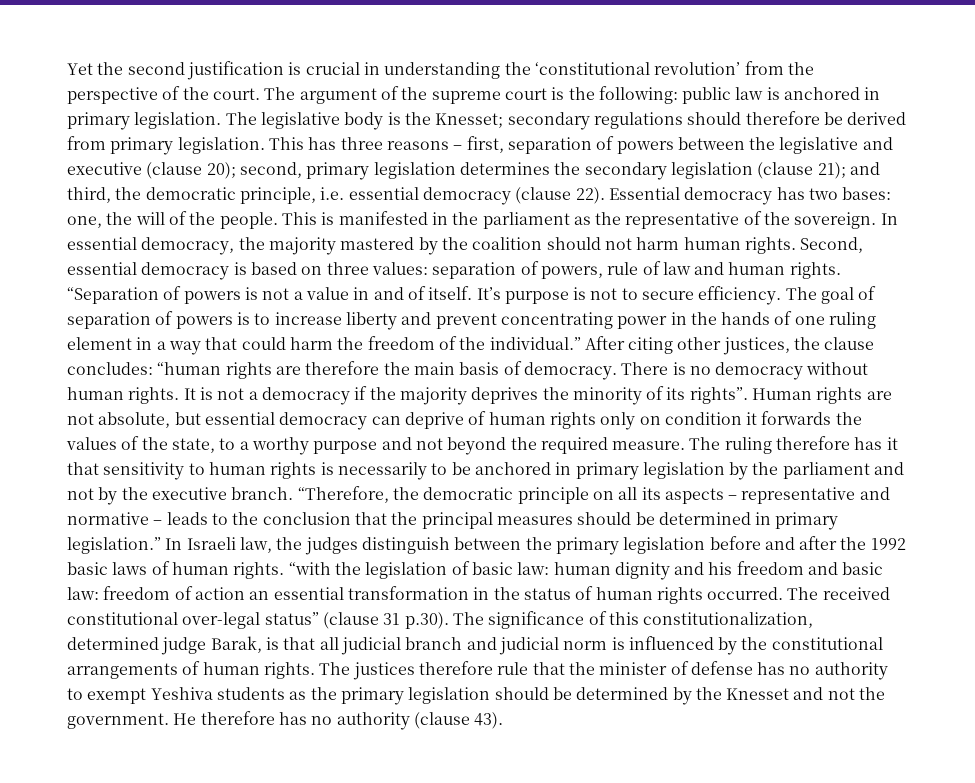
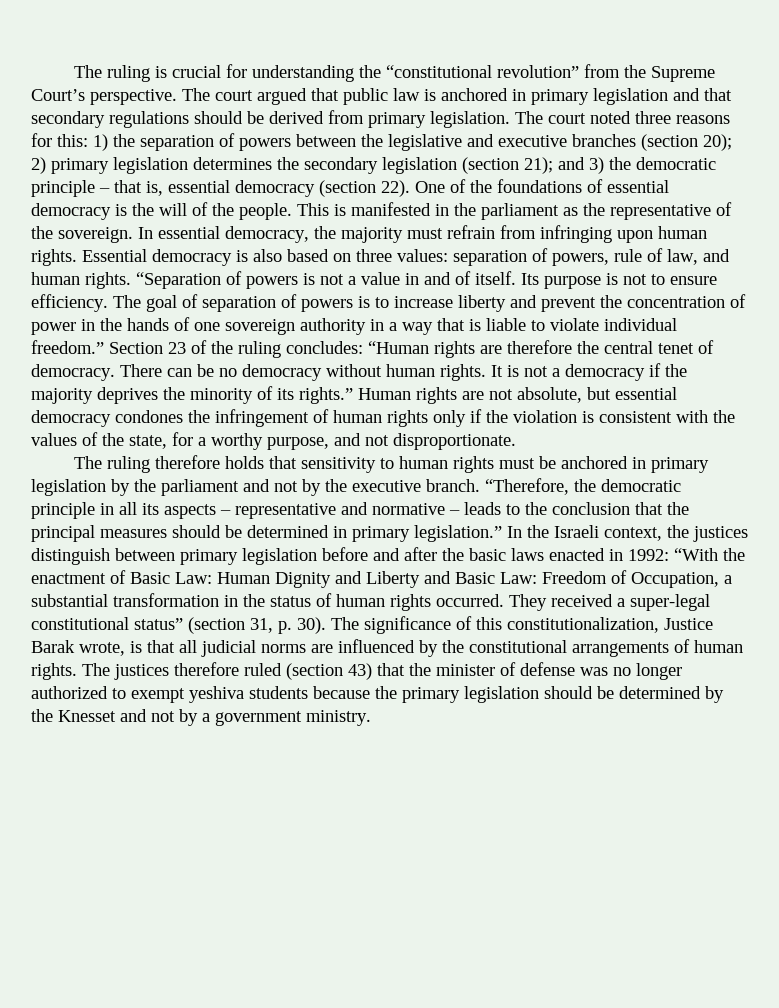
[67,61,284,80] Yet the second justification -> [73,65,150,82] The ruling
[363,62,380,75] in -> [225,64,247,78] for
[534,61,814,75] [67,86,678,104] ‘constitutional revolution’ from the perspective of the court. The argument of the supreme court is the following: -> [385,64,715,82] [31,88,339,105] “constitutional revolution” from the Supreme Court’s perspective. The court argued that
[134,112,504,130] legislation. The legislative body is the Knesset; -> [593,88,732,105] legislation and that
[745,111,820,125] therefore -> (243, 117) none
[268,136,504,153] This has three reasons – first, -> [515,111,730,124] [31,133,135,151] The court noted three reasons for this: 1) the
[146,162,302,179] (clause 20); second, -> [572,134,732,151] [31,157,46,174] branches (section 20); 2)
[757,162,814,179] (clause -> [462,157,519,174] (section
[67,187,892,205] [67,216,102,228] third, the democratic principle, i.e. essential democracy (clause 22). Essential democracy has two bases: one, -> [589,157,716,174] [31,179,669,197] [31,203,127,220] 3) the democratic principle – that is, essential democracy (section 22). One of the foundations of essential democracy is
[340,237,864,255] [67,262,247,280] mastered by the coalition should not harm human rights. Second, essential democracy is -> [407,225,707,243] [31,249,282,266] must refrain from infringing upon human rights. Essential democracy is also
[662,262,691,275] law -> [667,249,698,265] law,
[476,287,501,300] It’s -> [521,273,539,285] Its
[642,291,695,300] secure -> [670,276,717,285] ensure
[500,312,613,329] concentrating -> [600,294,746,308] the concentration of
[829,312,877,329] [67,337,132,350] ruling element -> [225,318,366,335] sovereign authority
[241,336,875,355] [67,362,222,375] could harm the freedom of the individual.” After citing other justices, the clause concludes: “human -> [469,318,677,331] [31,340,429,358] is liable to violate individual freedom.” Section 23 of the ruling concludes: “Human
[413,362,500,375] main basis -> [604,341,694,354] central tenet
[672,362,686,375] is -> [167,364,214,377] can be
[689,387,748,404] rights”. -> [299,387,353,404] rights.”
[371,412,464,429] can deprive -> [115,409,309,427] condones the infringement
[639,411,832,425] on condition it forwards -> [470,409,708,423] if the violation is consistent with
[219,438,236,450] to -> [172,432,193,446] for
[313,437,686,455] purpose and not beyond the required measure. -> [267,433,516,450] purpose, and not disproportionate. //
[854,437,898,450] has it -> [224,456,264,469] holds
[320,462,448,480] is necessarily to -> [498,458,535,469] must
[592,491,614,500] on -> [100,503,114,515] in
[186,537,358,555] Israeli law, the judges -> [527,525,748,542] the Israeli context, the justices
[525,537,552,550] the -> (175, 554) none
[870,538,906,550] 1992 -> (464, 554) none
[151,561,884,580] [67,586,344,600] of human rights. “with the legislation of basic law: human dignity and his freedom and basic law: freedom of action an essential -> [549,548,745,561] [31,570,732,588] [31,594,108,607] enacted in 1992: “With the enactment of Basic Law: Human Dignity and Liberty and Basic Law: Freedom of Occupation, a substantial
[787,587,890,600] [67,612,449,629] The received constitutional over-legal status” (clause 31 p.30). -> [509,594,710,611] [31,617,326,634] They received a super-legal constitutional status” (section 31, p. 30).
[67,636,262,655] determined judge Barak, -> [664,618,713,630] [31,640,125,656] Justice Barak wrote,
[405,637,625,655] branch and judicial norm is -> [261,644,333,653] norms are
[497,662,529,675] rule -> [244,663,372,680] ruled (section 43)
[757,662,888,680] [67,687,307,704] has no authority to exempt Yeshiva students as -> [580,663,682,680] [31,686,370,703] was no longer authorized to exempt yeshiva students because
[859,687,886,700] [67,711,504,730] the government. He therefore has no authority (clause 43). -> [179,709,371,726] by a government ministry.

